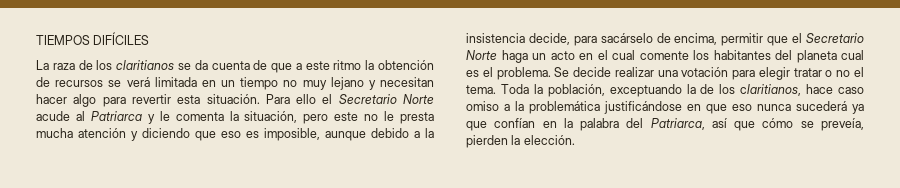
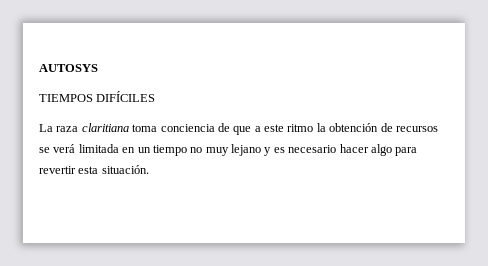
(36, 40) none -> [39,64,98,72] AUTOSYS //
[78,60,250,70] de los claritianos se da cuenta -> [81,123,215,132] claritiana toma conciencia
[380,77,435,87] necesitan -> [273,145,337,153] es necesario
[265,94,435,104] [36,111,435,124] [36,128,434,141] [466,33,864,46] [466,50,864,63] [466,67,864,80] [466,84,864,97] [466,101,864,114] [466,118,864,131] [466,135,575,148] Para ello el Secretario Norte acude al Patriarca y le comenta la situación, pero este no le presta mucha atención y diciendo que eso es imposible, aunque debido a la insistencia decide, para sacárselo de encima, permitir que el Secretario Norte haga un acto en el cual comente los habitantes del planeta cual es el problema. Se decide realizar una votación para elegir tratar o no el tema. Toda la población, exceptuando la de los claritianos, hace caso omiso a la problemática justificándose en que eso nunca sucederá ya que confían en la palabra del Patriarca, así que cómo se preveía, pierden la elección. -> (149, 169) none

